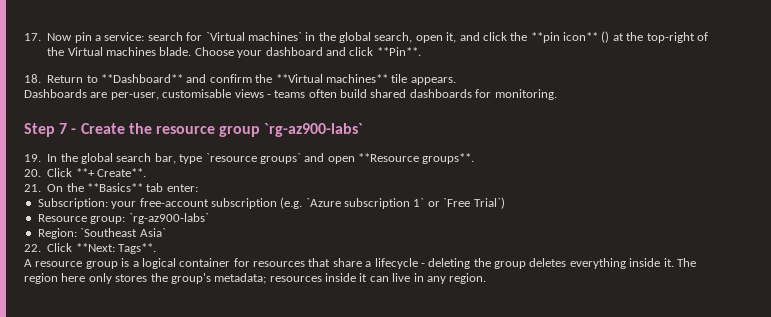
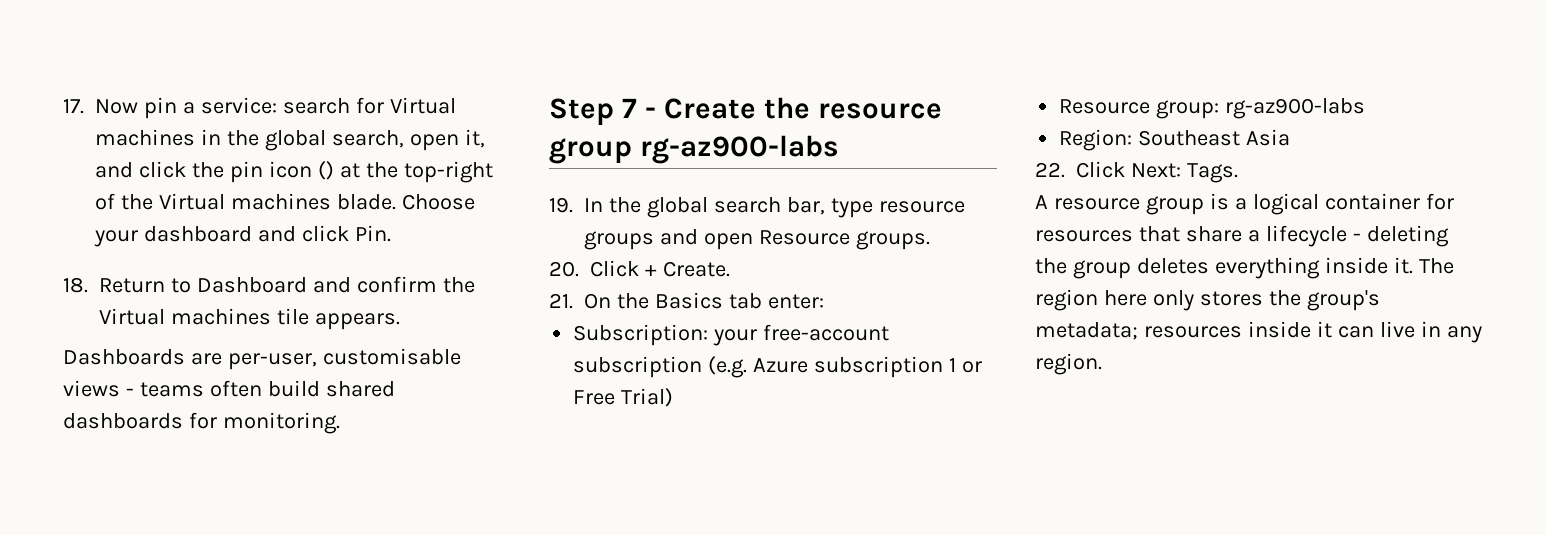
[205,32,302,41] `Virtual machines` -> [389,97,456,114] [95,129,196,146] Virtual machines
[530,32,598,43] **pin icon** -> [229,161,312,183] pin icon
[376,47,421,56] **Pin**. -> [354,225,391,242] Pin.
[101,74,183,83] **Dashboard** -> [196,277,307,293] Dashboard
[275,74,388,83] **Virtual machines** -> [99,308,271,325] Virtual machines
[264,123,364,137] `rg-az900-labs` -> [639,135,839,164] rg-az900-labs
[205,153,475,164] `resource groups` and open **Resource groups**. -> [878,201,965,213] [584,229,930,250] resource groups and open Resource groups.
[75,168,146,177] **+ Create**. -> [644,261,730,277] + Create.
[87,183,143,192] **Basics** -> [654,292,723,309] Basics
[305,197,505,209] `Azure subscription 1` or `Free Trial`) -> [753,356,982,378] [573,388,674,407] Azure subscription 1 or Free Trial)
[128,213,209,224] `rg-az900-labs` -> [1225,98,1366,119] rg-az900-labs
[80,228,166,237] `Southeast Asia` -> [1138,129,1291,146] Southeast Asia
[75,243,156,254] **Next: Tags**. -> [1130,163,1238,183] Next: Tags.

